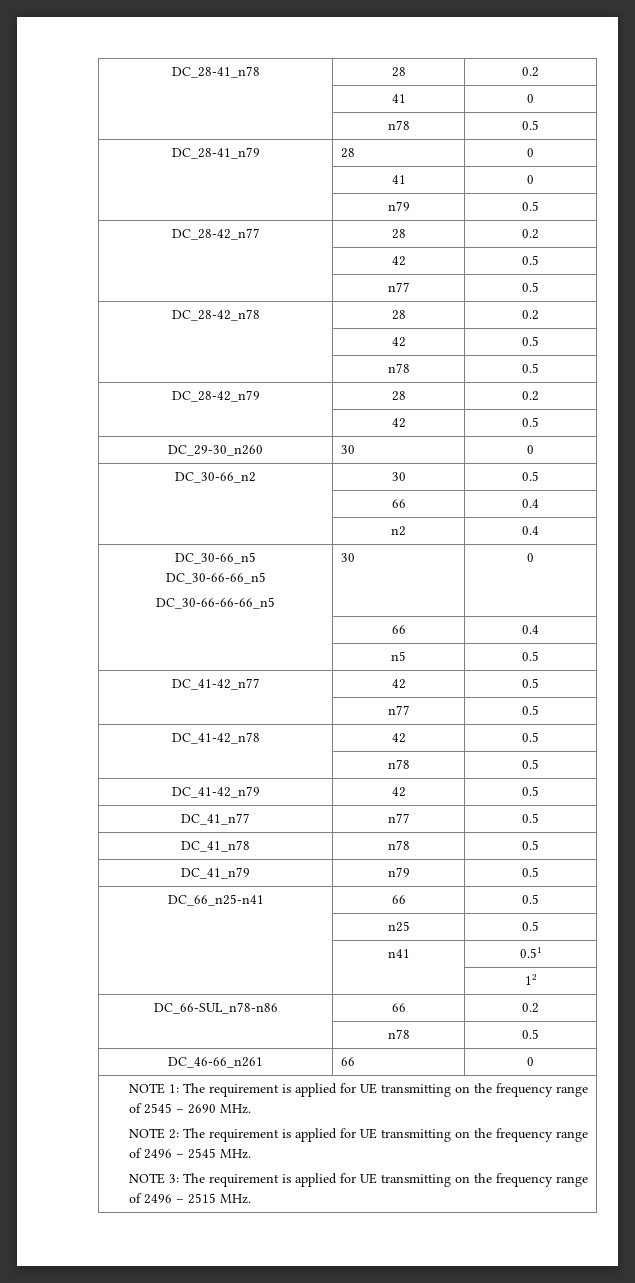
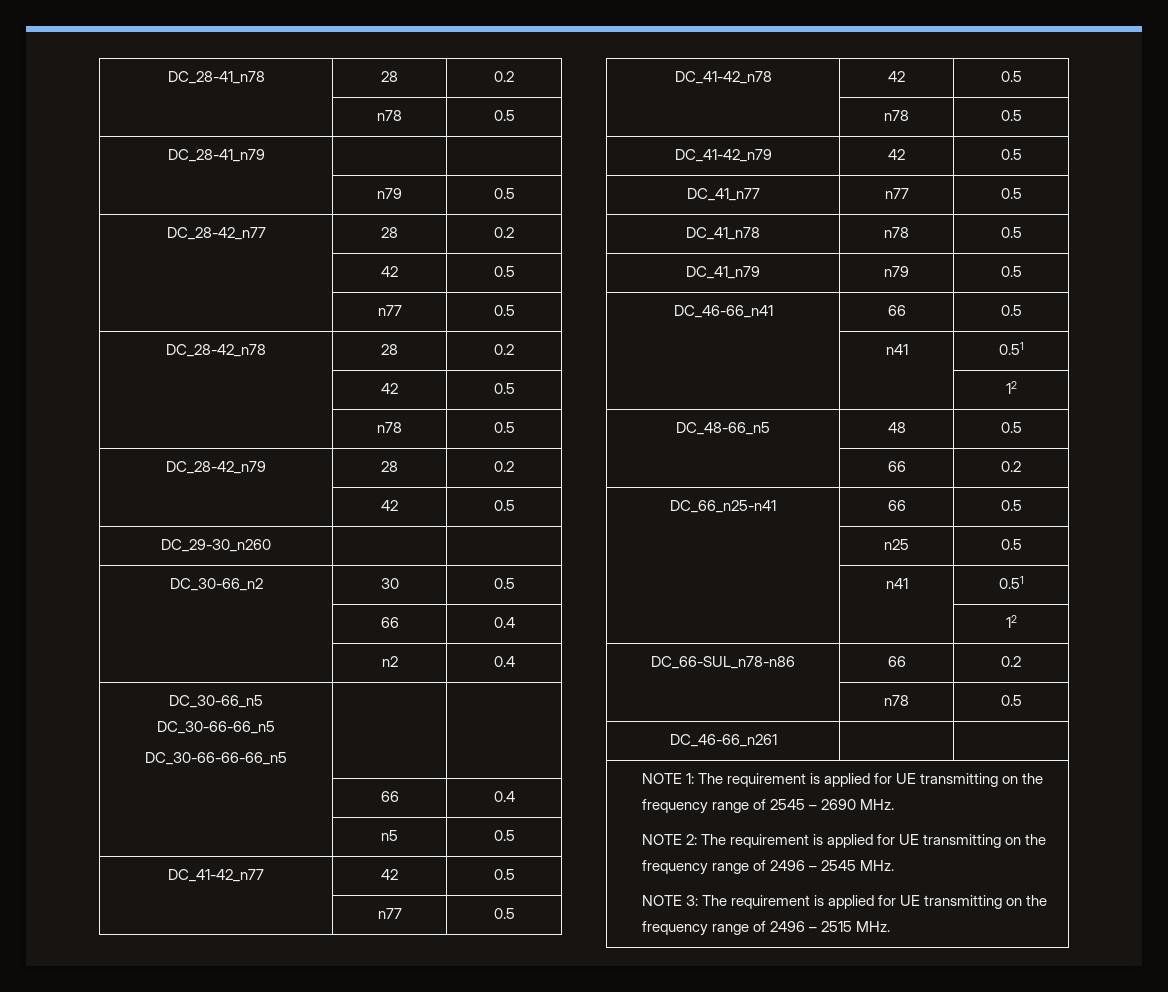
[391,94,406,103] [527,94,534,103] // | 41 | 0 -> (514, 76) none
[340,148,355,158] [527,148,534,157] [391,175,406,184] [527,175,534,184] 28 | 0 // | 41 | 0 -> (265, 155) |
[340,445,355,454] [527,445,534,454] 30 | 0 -> (271, 545) |
[340,553,355,562] [527,553,534,562] 30 | 0 -> (287, 758) |
(539, 872) none -> [673,305,773,318] [887,305,906,316] [1000,305,1022,316] [885,344,908,355] [998,342,1024,355] [1005,381,1017,394] [676,422,770,435] [887,422,906,433] [1000,422,1022,433] [887,461,906,472] [1001,461,1021,472] // DC_46-66_n41 | 66 | 0.5 // | n41 | 0.51 // | | 12 // DC_48-66_n5 | 48 | 0.5 // | 66 | 0.2
[340,1057,355,1066] [527,1057,534,1066] 66 | 0 -> (777, 740) |

